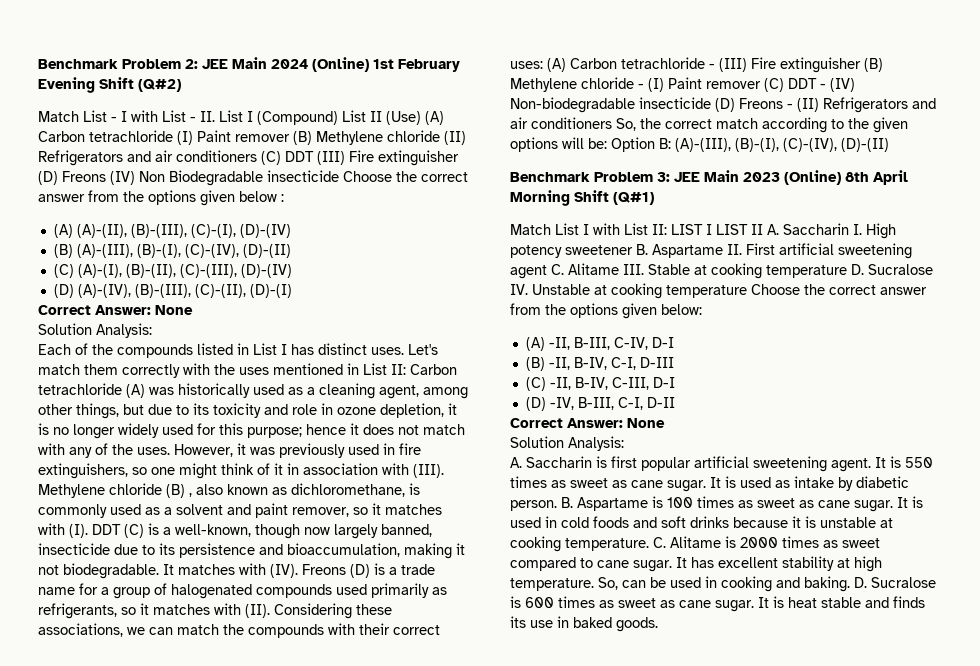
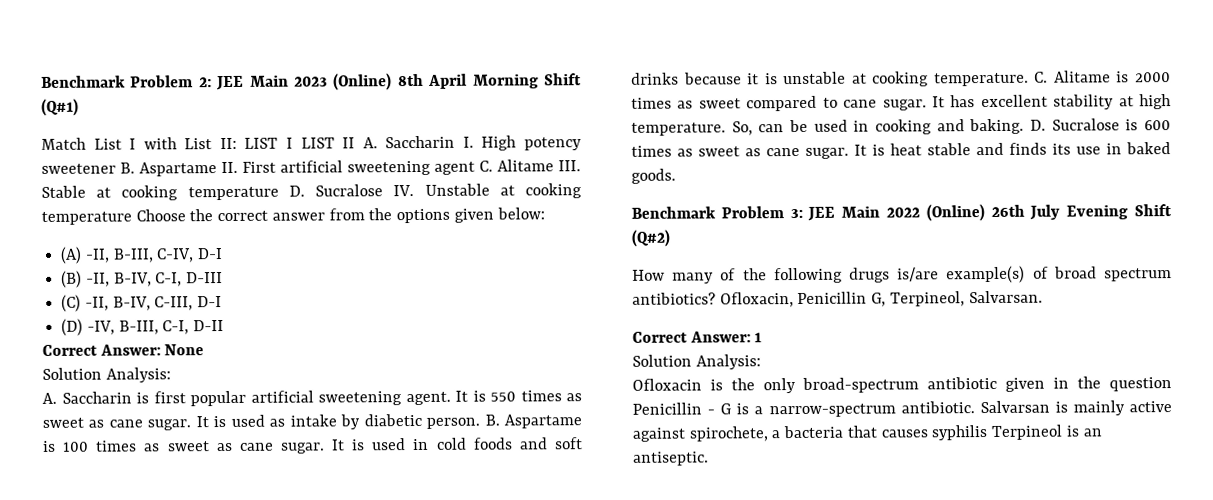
[271,57,460,72] [38,77,181,93] [38,110,444,125] [38,130,466,145] [38,150,459,166] [38,170,468,186] [38,190,284,206] [53,224,291,238] [53,244,291,258] [53,264,292,278] [53,284,292,298] [38,305,193,315] [38,323,152,338] [38,343,438,358] [38,363,457,378] [38,383,468,399] [38,403,457,419] [38,423,465,439] [38,443,421,458] [38,463,444,479] [38,483,420,498] [38,503,442,518] [38,523,432,539] [38,543,465,559] [38,563,435,579] [38,583,447,599] [38,603,392,619] [38,623,440,638] [510,57,883,73] [510,77,855,92] [510,97,936,113] [510,117,908,133] [510,137,889,152] [510,170,739,182] 2024 (Online) 1st February Evening Shift (Q#2) // Match List - I with List - II. List I (Compound) List II (Use) (A) Carbon tetrachloride (I) Paint remover (B) Methylene chloride (II) Refrigerators and air conditioners (C) DDT (III) Fire extinguisher (D) Freons (IV) Non Biodegradable insecticide Choose the correct answer from the options given below : // (A) (A)-(II), (B)-(III), (C)-(I), (D)-(IV) // (B) (A)-(III), (B)-(I), (C)-(IV), (D)-(II) // (C) (A)-(I), (B)-(II), (C)-(III), (D)-(IV) // (D) (A)-(IV), (B)-(III), (C)-(II), (D)-(I) // Correct Answer: None // Solution Analysis: // Each of the compounds listed in List I has distinct uses. Let's match them correctly with the uses mentioned in List II: Carbon tetrachloride (A) was historically used as a cleaning agent, among other things, but due to its toxicity and role in ozone depletion, it is no longer widely used for this purpose; hence it does not match with any of the uses. However, it was previously used in fire extinguishers, so one might think of it in association with (III). Methylene chloride (B) , also known as dichloromethane, is commonly used as a solvent and paint remover, so it matches with (I). DDT (C) is a well-known, though now largely banned, insecticide due to its persistence and bioaccumulation, making it not biodegradable. It matches with (IV). Freons (D) is a trade name for a group of halogenated compounds used primarily as refrigerants, so it matches with (II). Considering these associations, we can match the compounds with their correct uses: (A) Carbon tetrachloride - (III) Fire extinguisher (B) Methylene chloride - (I) Paint remover (C) DDT - (IV) Non-biodegradable insecticide (D) Freons - (II) Refrigerators and air conditioners So, the correct match according to the given options will be: Option B: (A)-(III), (B)-(I), (C)-(IV), (D)-(II) // Benchmark Problem 3: JEE Main -> (289, 80) none
(658, 624) none -> [631,204,1172,222] [631,229,670,247] [632,265,1172,284] [632,290,1043,308] [632,331,763,343] [632,354,761,370] [632,376,1172,394] [632,400,1172,418] [632,424,1102,442] [633,451,709,466] // Benchmark Problem 3: JEE Main 2022 (Online) 26th July Evening Shift (Q#2) // How many of the following drugs is/are example(s) of broad spectrum antibiotics? Ofloxacin, Penicillin G, Terpineol, Salvarsan. // Correct Answer: 1 // Solution Analysis: // Ofloxacin is the only broad-spectrum antibiotic given in the question Penicillin - G is a narrow-spectrum antibiotic. Salvarsan is mainly active against spirochete, a bacteria that causes syphilis Terpineol is an antiseptic.

